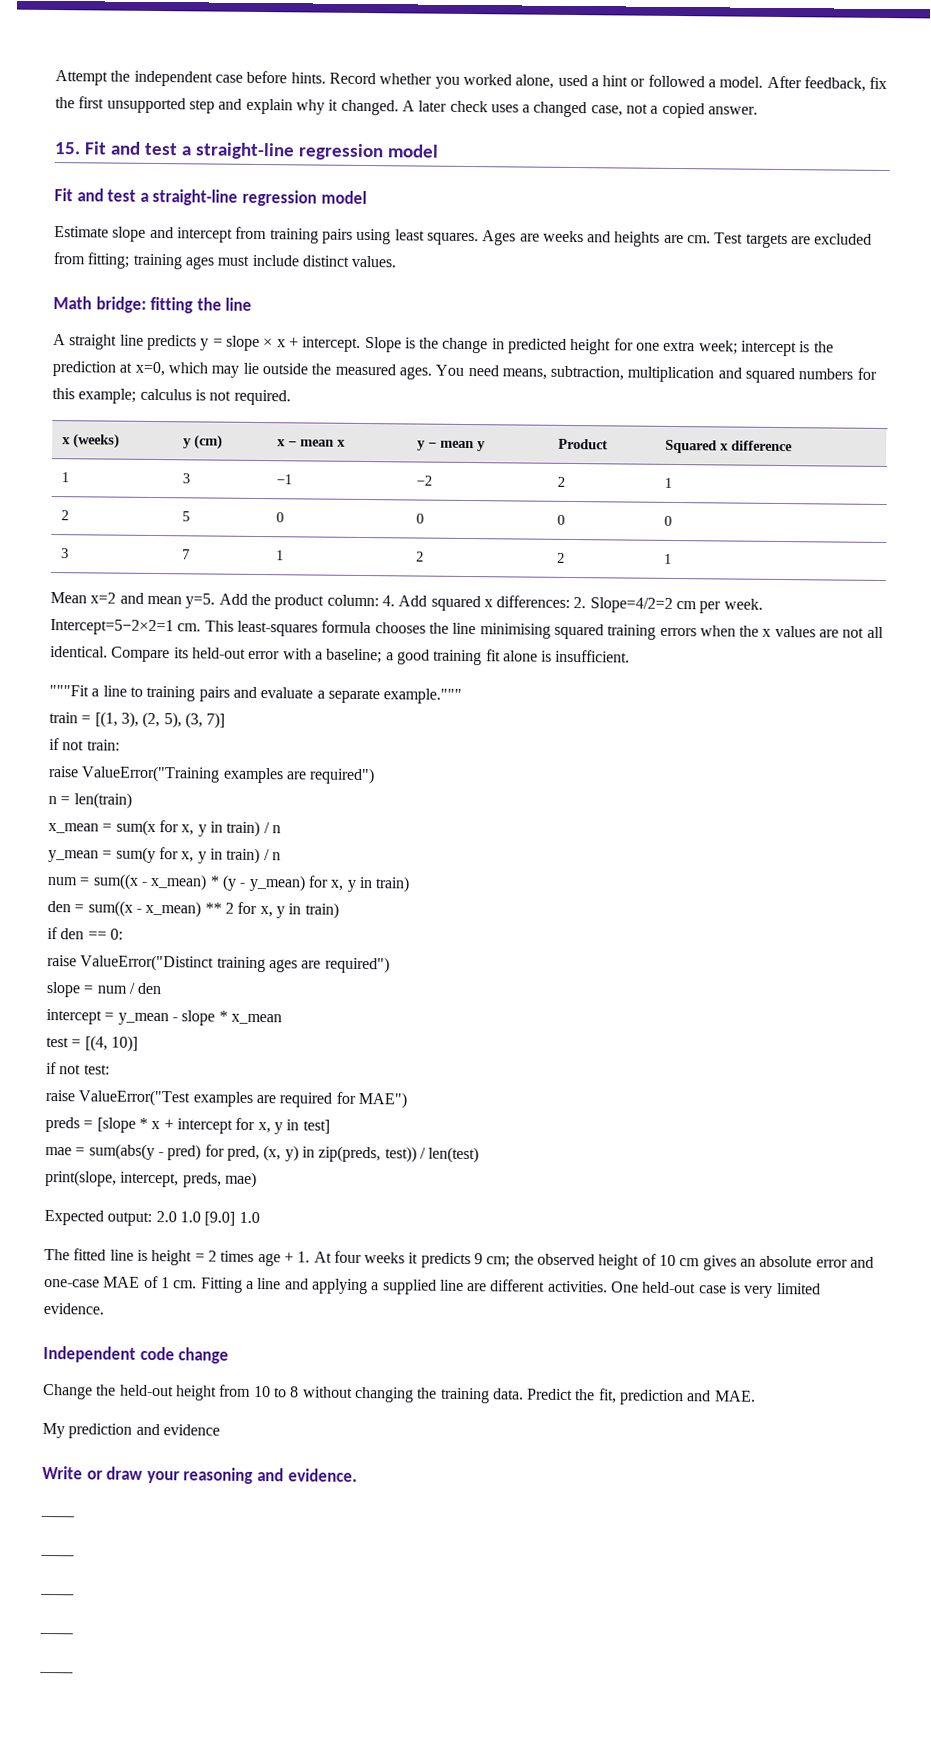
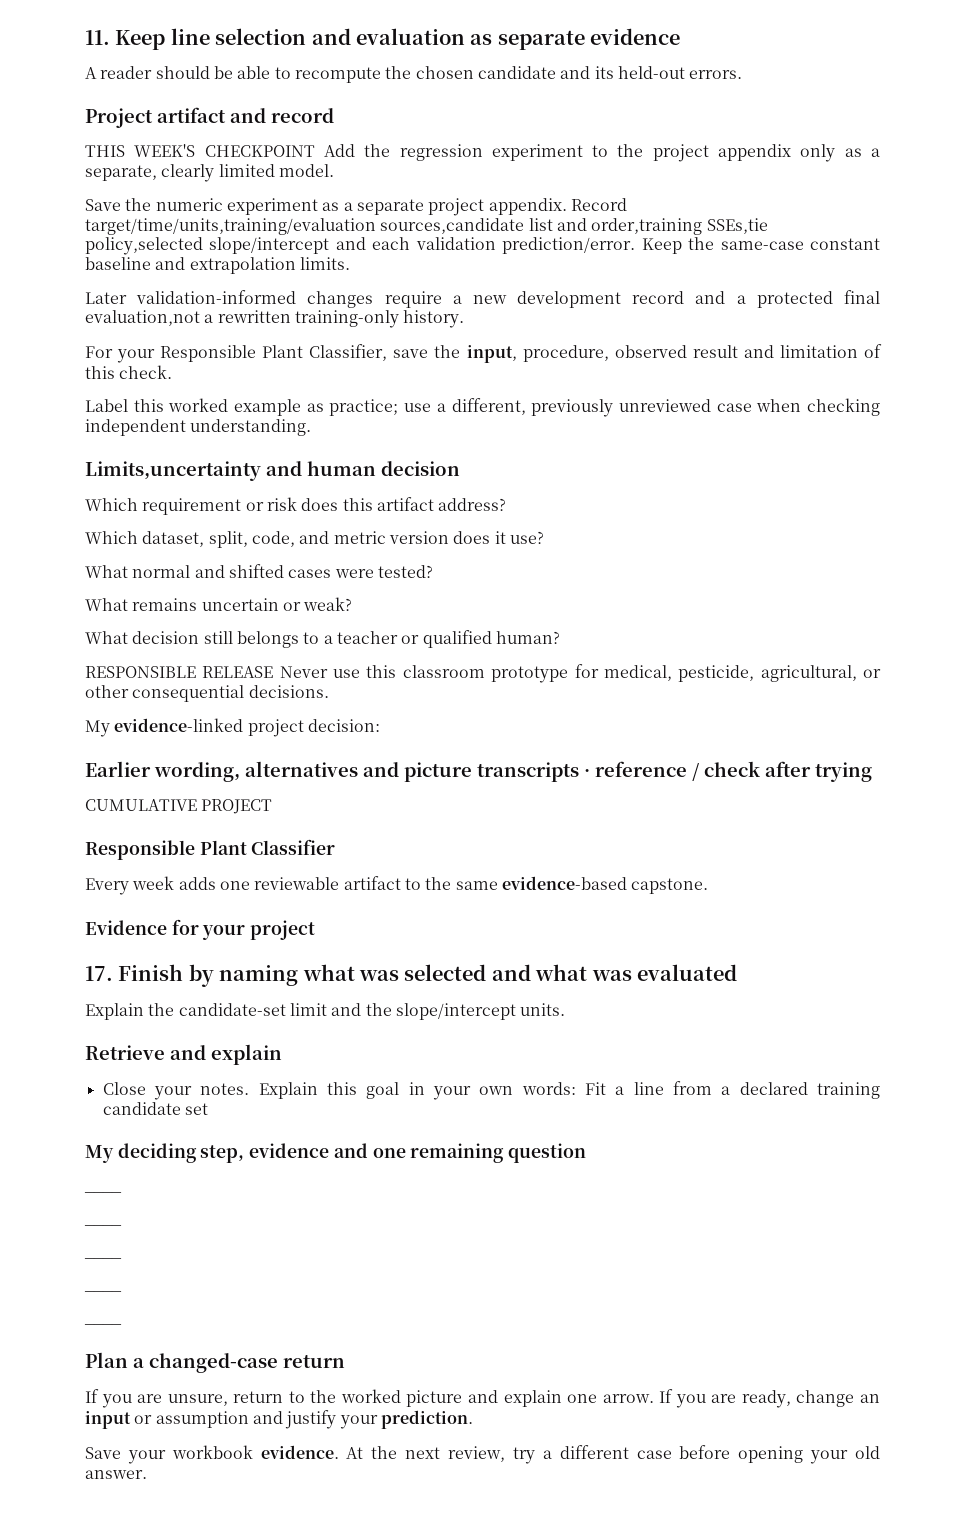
[55,70,888,92] [55,96,759,119] [54,141,439,161] [54,188,367,207] [54,226,873,249] [53,252,397,270] [53,296,253,314] [53,334,834,357] [52,361,877,384] [52,388,291,406] [61,433,120,449] [182,434,223,450] [276,439,346,447] [416,440,486,452] [557,438,608,450] [664,439,793,454] [60,472,69,483] [181,473,190,484] [275,474,292,485] [415,475,432,486] [556,476,565,487] [663,477,672,488] [60,510,69,521] [181,511,190,522] [275,512,284,523] [415,513,424,524] [556,514,565,525] [663,515,672,526] [60,548,69,559] [181,549,190,560] [275,550,284,561] [415,551,424,562] [556,552,565,563] [663,553,672,564] [50,592,763,614] [50,619,884,640] [50,646,631,666] [49,685,463,704] [49,711,226,729] [49,737,120,751] [48,765,376,785] [48,792,132,809] [48,819,281,838] [48,846,281,865] [47,873,411,893] [47,900,339,919] [47,926,123,940] [47,954,390,974] [46,981,163,998] [46,1008,282,1026] [46,1035,138,1052] [46,1061,110,1075] [45,1089,407,1109] [45,1116,330,1135] [45,1143,480,1164] [45,1169,257,1189] [44,1209,260,1227] [44,1248,874,1271] [44,1275,821,1298] [43,1302,104,1315] [43,1345,230,1364] [43,1383,756,1406] [42,1422,220,1439] [42,1465,358,1484] Attempt the independent case before hints. Record whether you worked alone, used a hint or followed a model. After feedback, fix the first unsupported step and explain why it changed. A later check uses a changed case, not a copied answer. // 15. Fit and test a straight-line regression model // Fit and test a straight-line regression model // Estimate slope and intercept from training pairs using least squares. Ages are weeks and heights are cm. Test targets are excluded from fitting; training ages must include distinct values. // Math bridge: fitting the line // A straight line predicts y = slope × x + intercept. Slope is the change in predicted height for one extra week; intercept is the prediction at x=0, which may lie outside the measured ages. You need means, subtraction, multiplication and squared numbers for this example; calculus is not required. // x (weeks) | y (cm) | x − mean x | y − mean y | Product | Squared x difference // 1 | 3 | −1 | −2 | 2 | 1 // 2 | 5 | 0 | 0 | 0 | 0 // 3 | 7 | 1 | 2 | 2 | 1 // Mean x=2 and mean y=5. Add the product column: 4. Add squared x differences: 2. Slope=4/2=2 cm per week. Intercept=5−2×2=1 cm. This least-squares formula chooses the line minimising squared training errors when the x values are not all identical. Compare its held-out error with a baseline; a good training fit alone is insufficient. // """Fit a line to training pairs and evaluate a separate example.""" // train = [(1, 3), (2, 5), (3, 7)] // if not train: // raise ValueError("Training examples are required") // n = len(train) // x_mean = sum(x for x, y in train) / n // y_mean = sum(y for x, y in train) / n // num = sum((x - x_mean) * (y - y_mean) for x, y in train) // den = sum((x - x_mean) ** 2 for x, y in train) // if den == 0: // raise ValueError("Distinct training ages are required") // slope = num / den // intercept = y_mean - slope * x_mean // test = [(4, 10)] // if not test: // raise ValueError("Test examples are required for MAE") // preds = [slope * x + intercept for x, y in test] // mae = sum(abs(y - pred) for pred, (x, y) in zip(preds, test)) / len(test) // print(slope, intercept, preds, mae) // Expected output: 2.0 1.0 [9.0] 1.0 // The fitted line is height = 2 times age + 1. At four weeks it predicts 9 cm; the observed height of 10 cm gives an absolute error and one-case MAE of 1 cm. Fitting a line and applying a supplied line are different activities. One held-out case is very limited evidence. // Independent code change // Change the held-out height from 10 to 8 without changing the training data. Predict the fit, prediction and MAE. // My prediction and evidence // Write or draw your reasoning and evidence. -> [85,28,681,50] [85,66,743,83] [85,107,334,128] [85,144,880,162] [85,164,334,182] [85,198,627,216] [85,218,768,235] [85,237,881,255] [85,257,350,274] [85,290,880,308] [85,310,465,328] [85,344,883,363] [85,365,173,379] [85,398,881,417] [85,419,312,436] [85,461,460,481] [85,497,507,515] [85,531,544,548] [85,564,433,578] [85,597,353,611] [85,630,560,648] [85,664,882,683] [85,685,329,702] [85,718,380,737] [85,761,872,782] [85,799,273,814] [85,839,336,860] [85,876,709,895] [85,919,316,940] [85,964,737,987] [85,1003,566,1020] [85,1044,282,1065] [102,1081,880,1100] [102,1102,208,1115] [85,1143,587,1163] 11. Keep line selection and evaluation as separate evidence // A reader should be able to recompute the chosen candidate and its held-out errors. // Project artifact and record // THIS WEEK'S CHECKPOINT Add the regression experiment to the project appendix only as a separate, clearly limited model. // Save the numeric experiment as a separate project appendix. Record target/time/units,training/evaluation sources,candidate list and order,training SSEs,tie policy,selected slope/intercept and each validation prediction/error. Keep the same-case constant baseline and extrapolation limits. // Later validation-informed changes require a new development record and a protected final evaluation,not a rewritten training-only history. // For your Responsible Plant Classifier, save the input, procedure, observed result and limitation of this check. // Label this worked example as practice; use a different, previously unreviewed case when checking independent understanding. // Limits,uncertainty and human decision // Which requirement or risk does this artifact address? // Which dataset, split, code, and metric version does it use? // What normal and shifted cases were tested? // What remains uncertain or weak? // What decision still belongs to a teacher or qualified human? // RESPONSIBLE RELEASE Never use this classroom prototype for medical, pesticide, agricultural, or other consequential decisions. // My evidence-linked project decision: // Earlier wording, alternatives and picture transcripts · reference / check after trying // CUMULATIVE PROJECT // Responsible Plant Classifier // Every week adds one reviewable artifact to the same evidence-based capstone. // Evidence for your project // 17. Finish by naming what was selected and what was evaluated // Explain the candidate-set limit and the slope/intercept units. // Retrieve and explain // Close your notes. Explain this goal in your own words: Fit a line from a declared training candidate set // My deciding step, evidence and one remaining question
(74, 1672) none -> [85,1352,345,1373] [85,1389,880,1408] [85,1410,473,1429] [85,1445,881,1464] [85,1470,147,1479] // Plan a changed-case return // If you are unsure, return to the worked picture and explain one arrow. If you are ready, change an input or assumption and justify your prediction. // Save your workbook evidence. At the next review, try a different case before opening your old answer.

